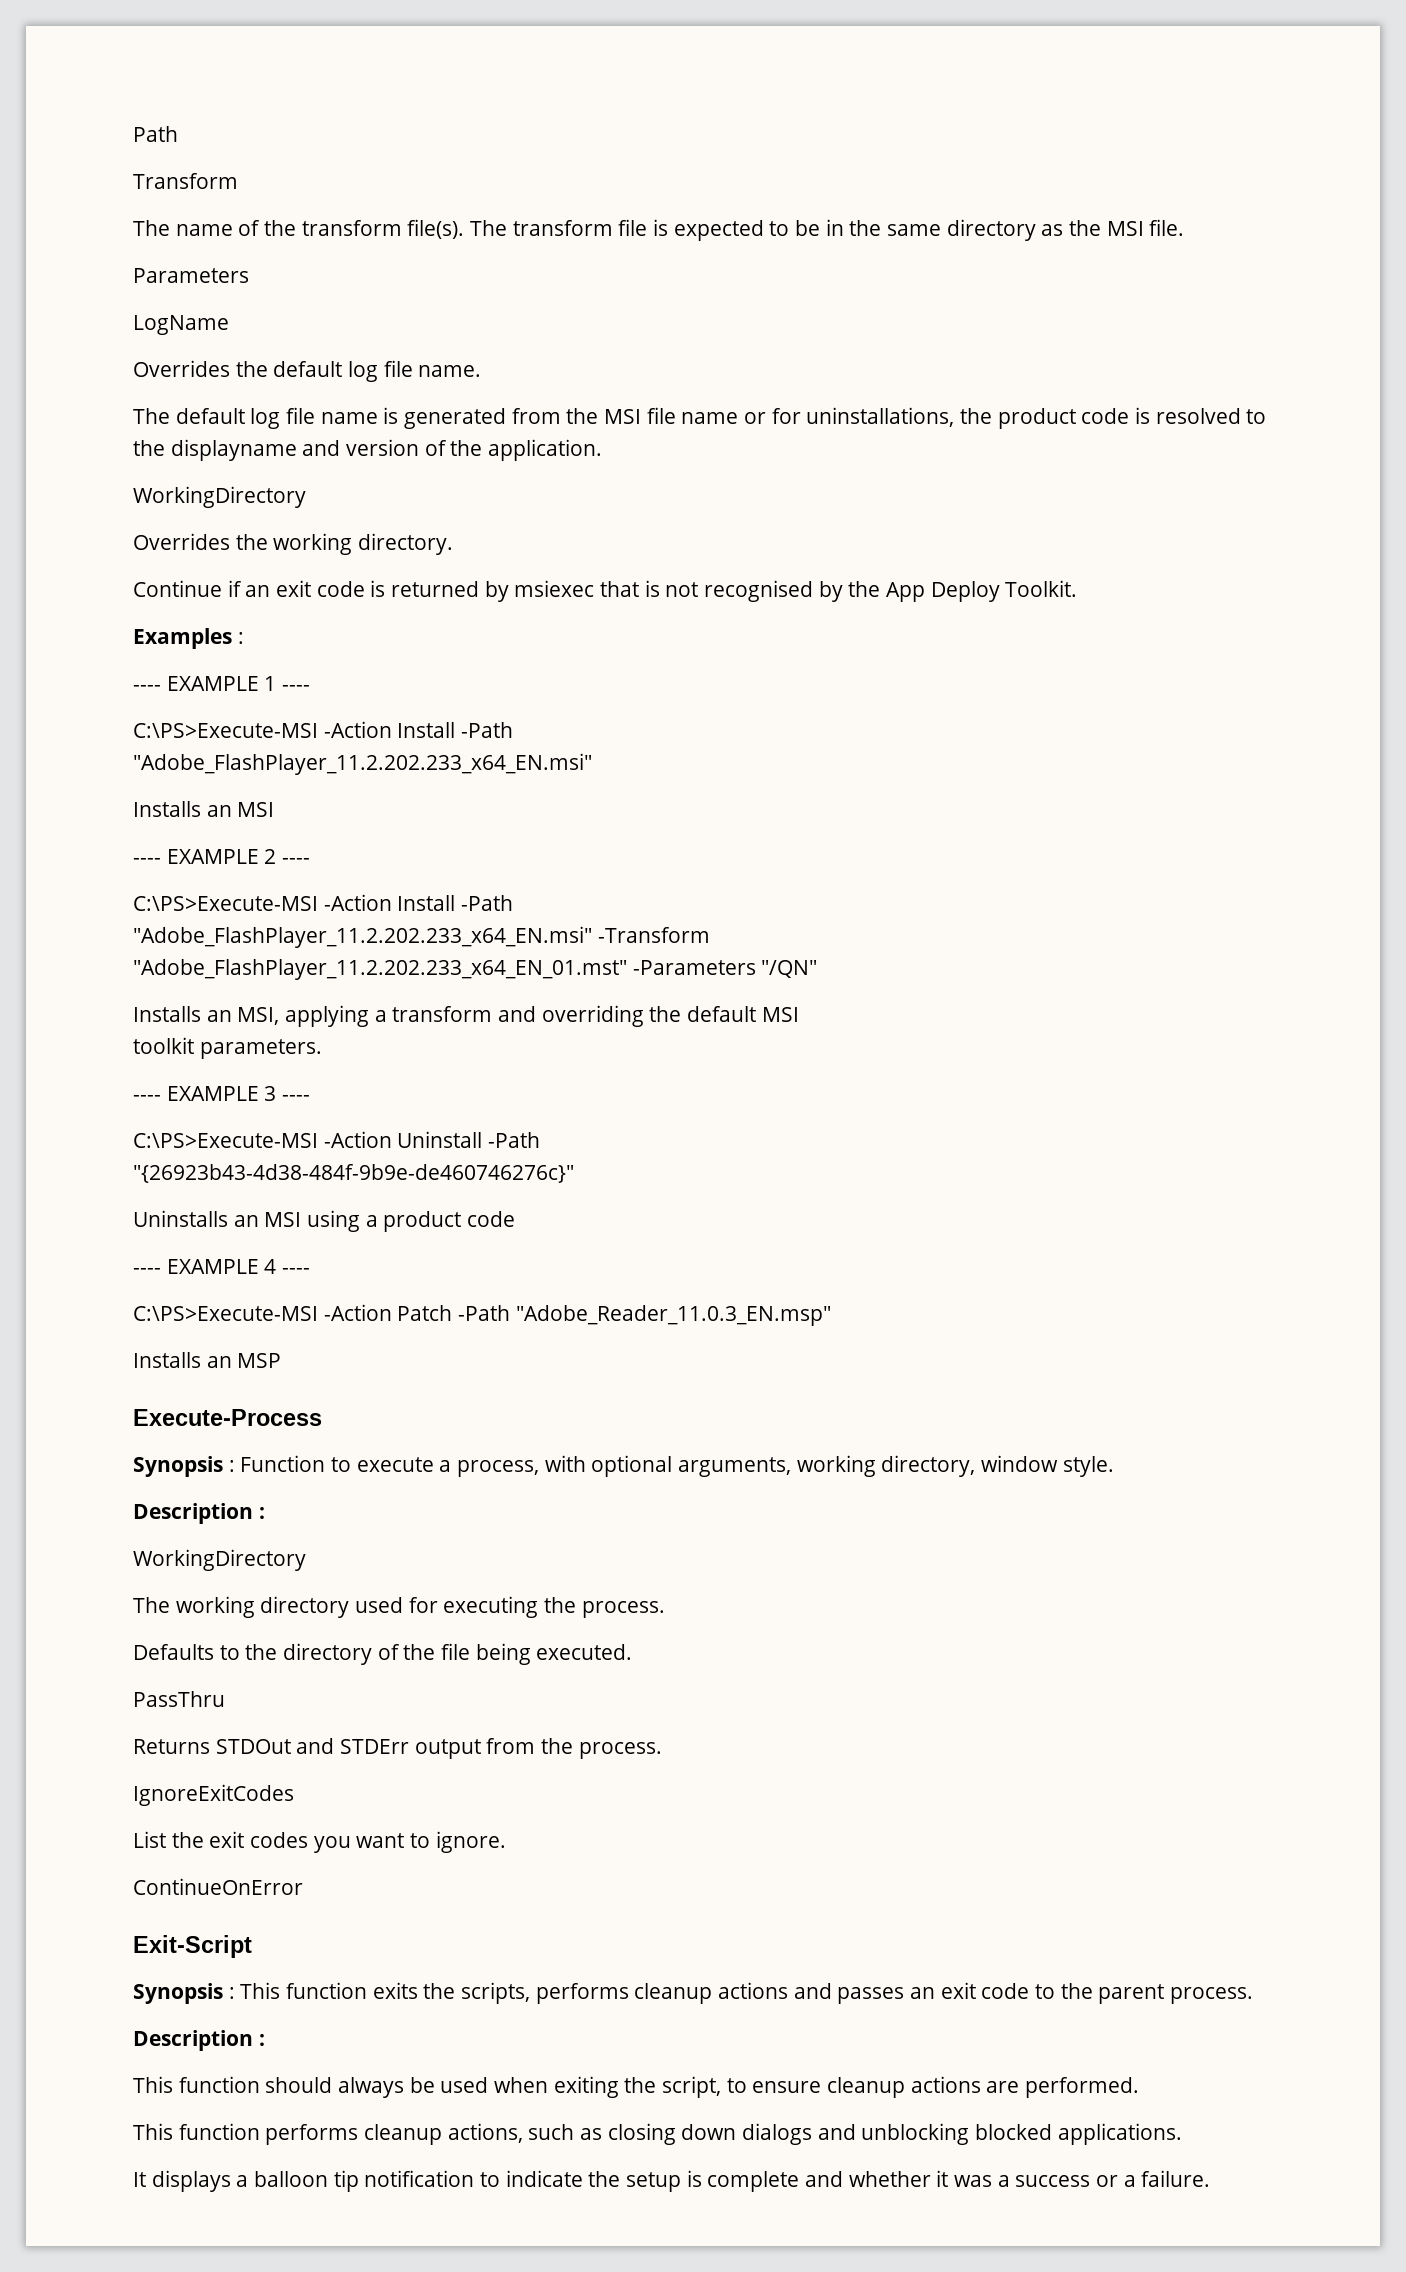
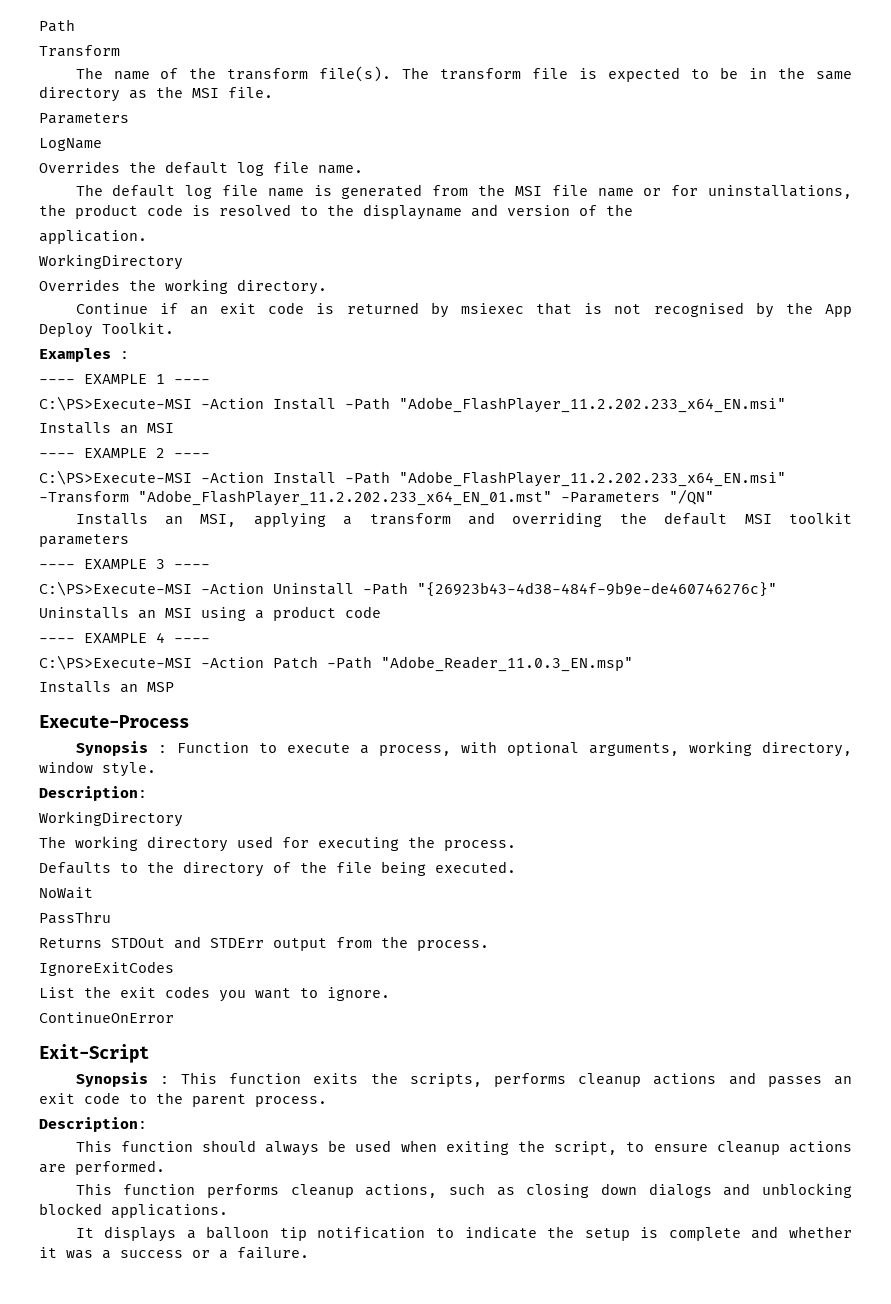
(483, 448) none -> (633, 210) //
(514, 730) // -> (390, 403) none
(514, 903) // -> (390, 477) none
(710, 935) // -> (129, 497) none
[133,1037,322,1059] // toolkit parameters. -> [789,512,852,524] [39,534,129,547] toolkit parameters
(541, 1140) // -> (408, 588) none
[133,1503,265,1524] Description : -> [39,786,147,801] Description:
(633, 1652) none -> [39,887,93,899] // NoWait
[133,2030,265,2051] Description : -> [39,1117,147,1132] Description:

